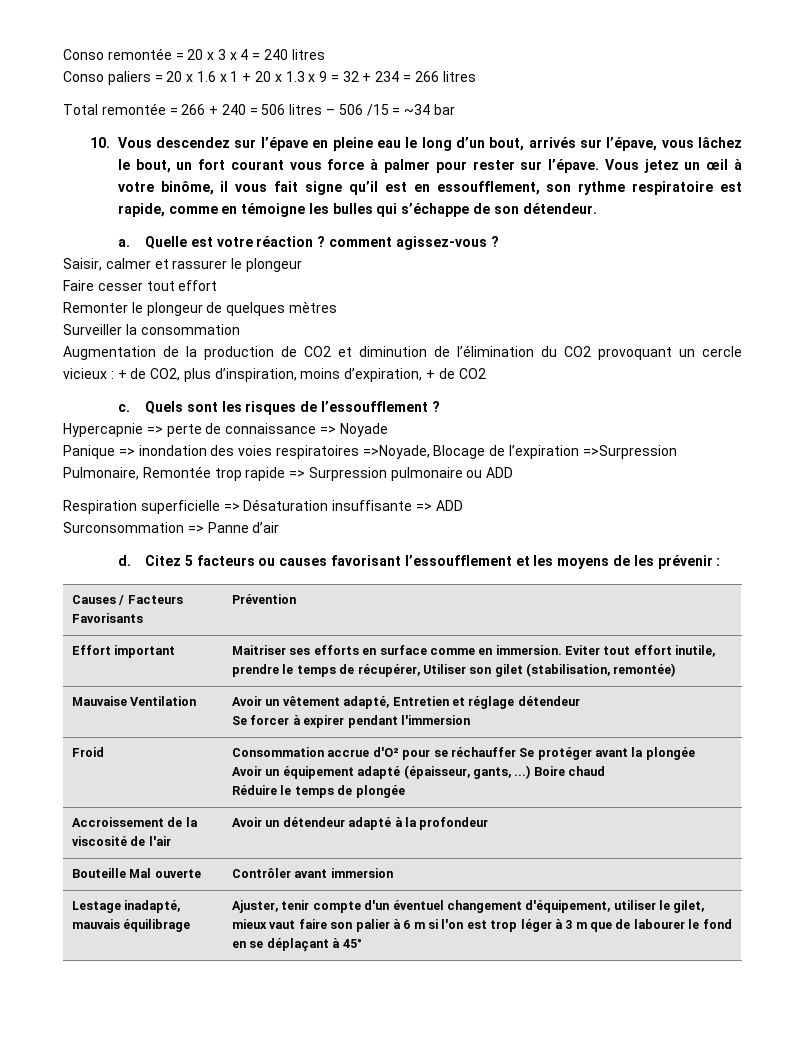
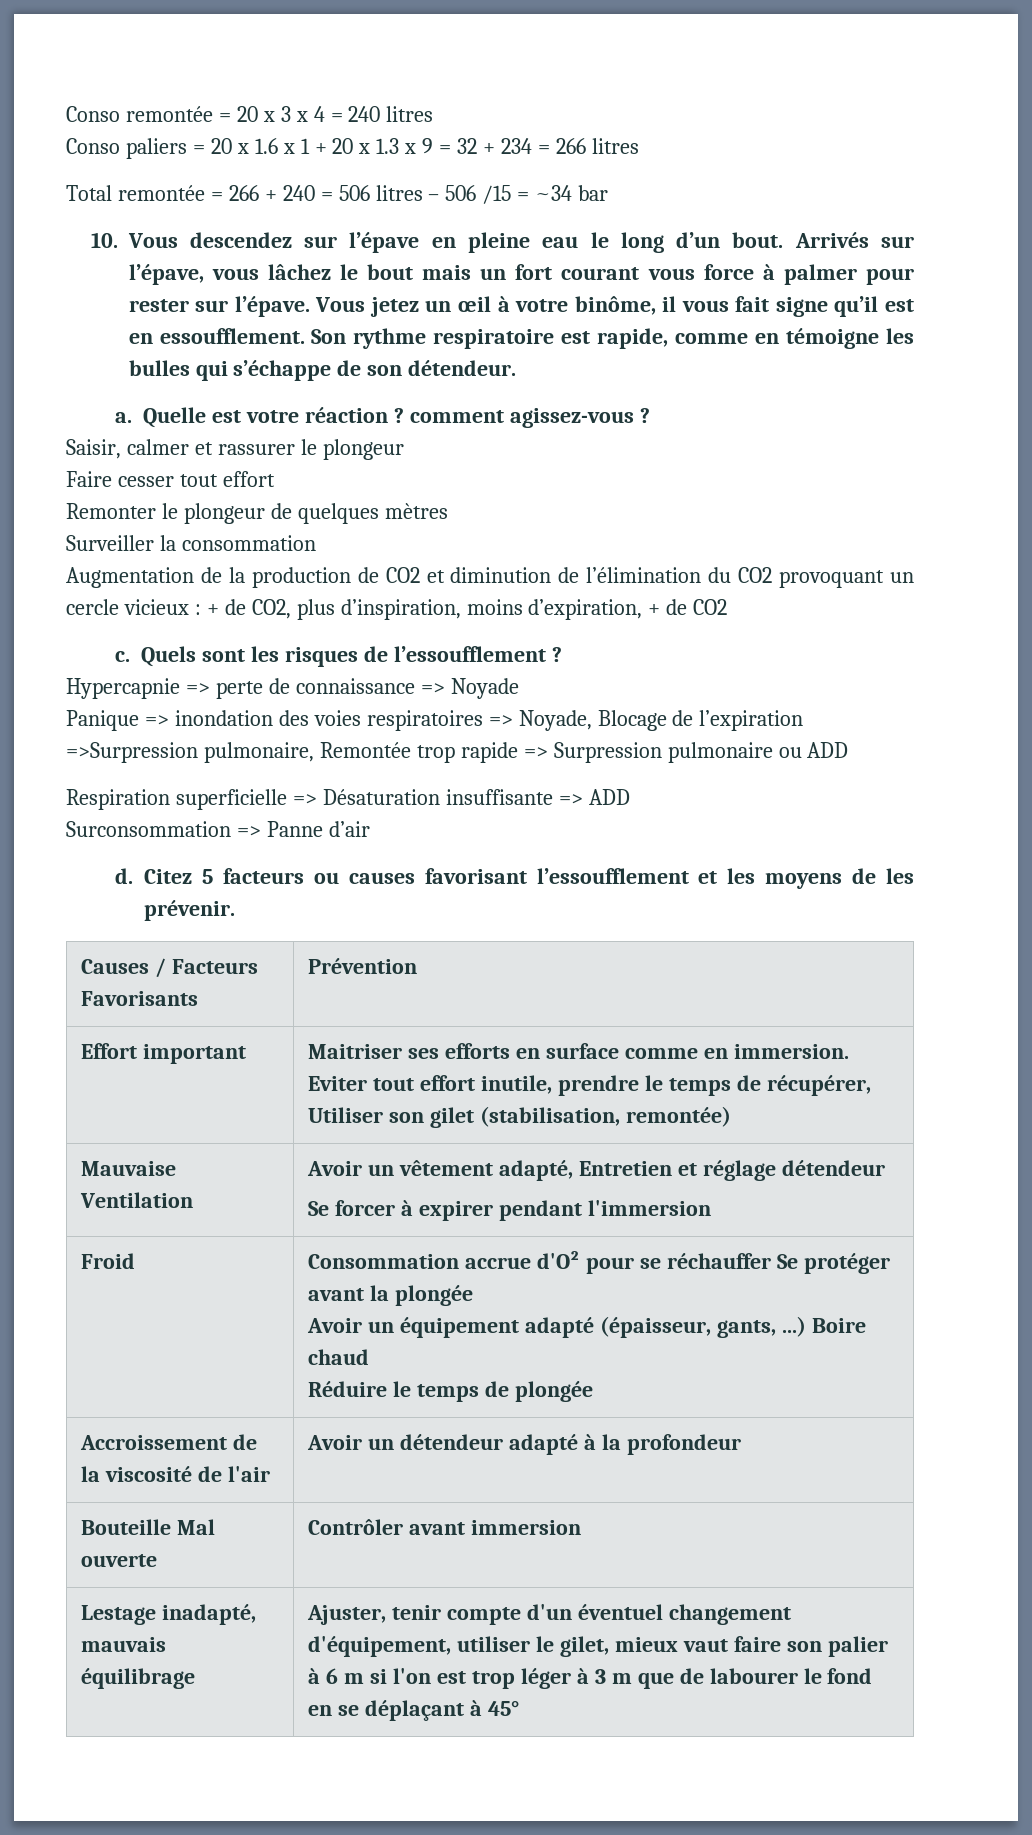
[489,137,576,151] bout, arrivés -> [732,232,869,248] bout. Arrivés
[135,159,171,173] bout, -> [367,264,472,280] bout mais
[436,181,572,195] essoufflement, son -> [159,328,347,344] essoufflement. Son
[362,445,430,459] =>Noyade, -> [488,710,592,731] => Noyade,
[63,467,139,480] Pulmonaire, -> [203,742,314,763] pulmonaire,
[657,555,721,569] prévenir : -> [144,900,236,921] prévenir.

